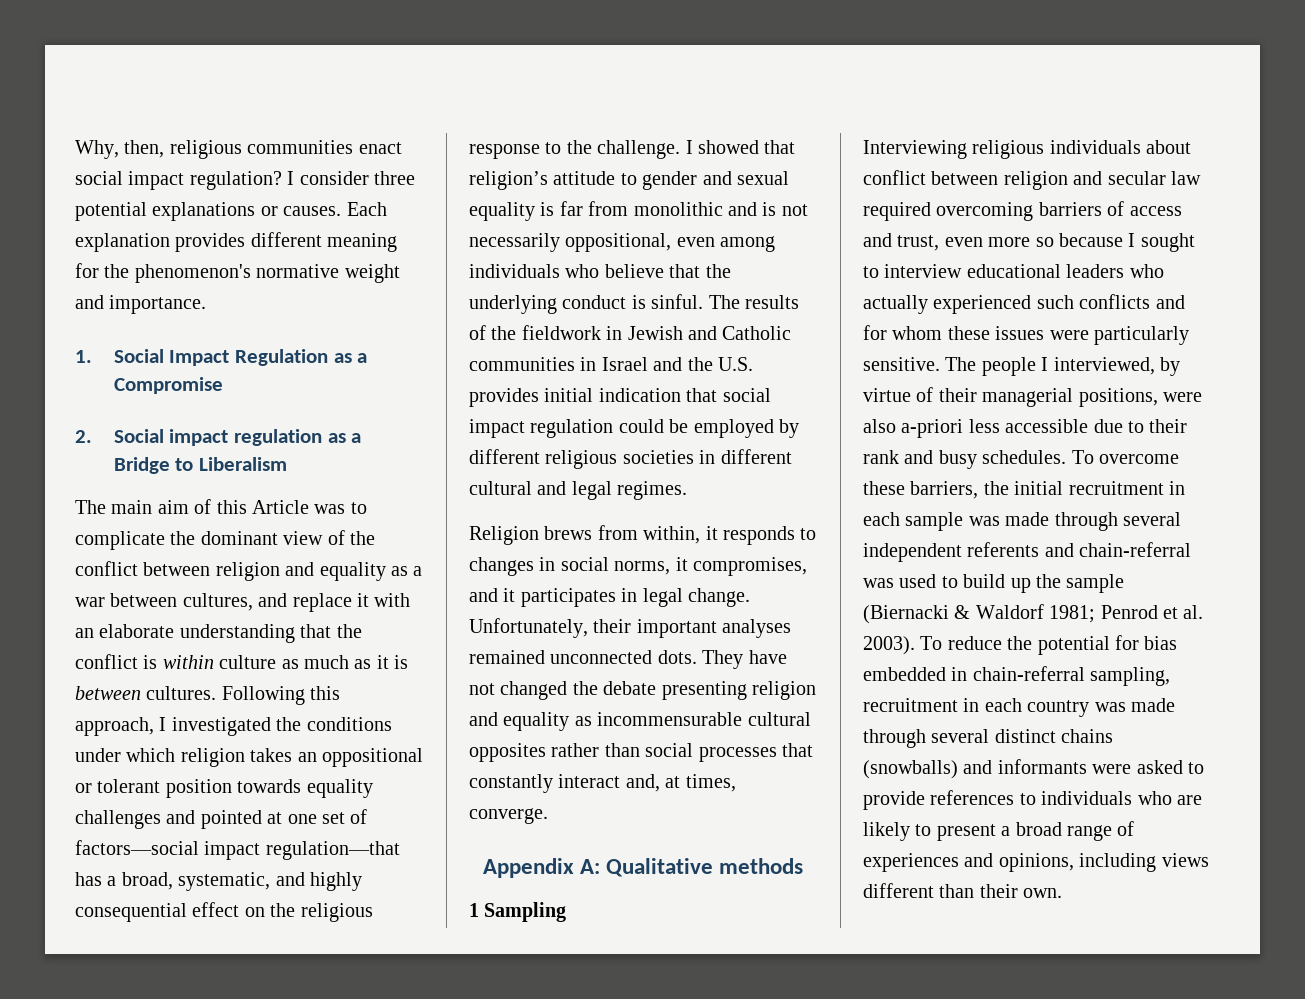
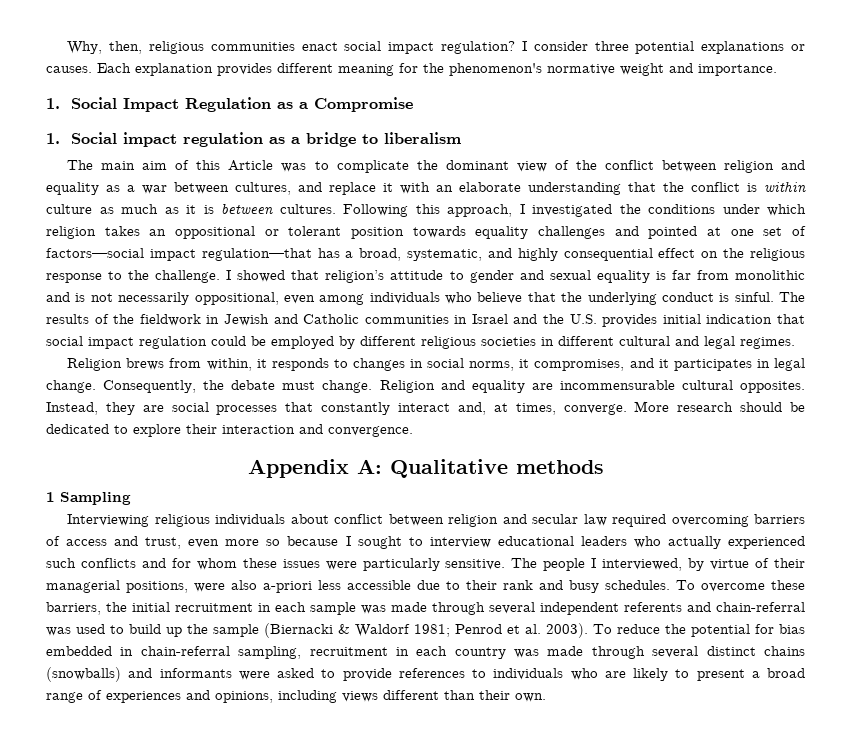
[75,430,92,443] 2. -> [46,133,60,144] 1.
[113,457,288,474] Bridge to Liberalism -> [306,132,462,147] bridge to liberalism
[469,618,792,638] [469,650,787,669] [469,681,816,700] [469,712,592,731] Unfortunately, their important analyses remained unconnected dots. They have not changed the debate presenting religion and equality as -> [103,380,553,393] Consequently, the debate must change. Religion and equality are
[469,743,640,762] opposites rather than -> [740,381,805,393] [46,402,164,415] opposites. Instead, they are
(548, 816) none -> [634,401,806,412] [46,424,413,437] More research should be dedicated to explore their interaction and convergence.

